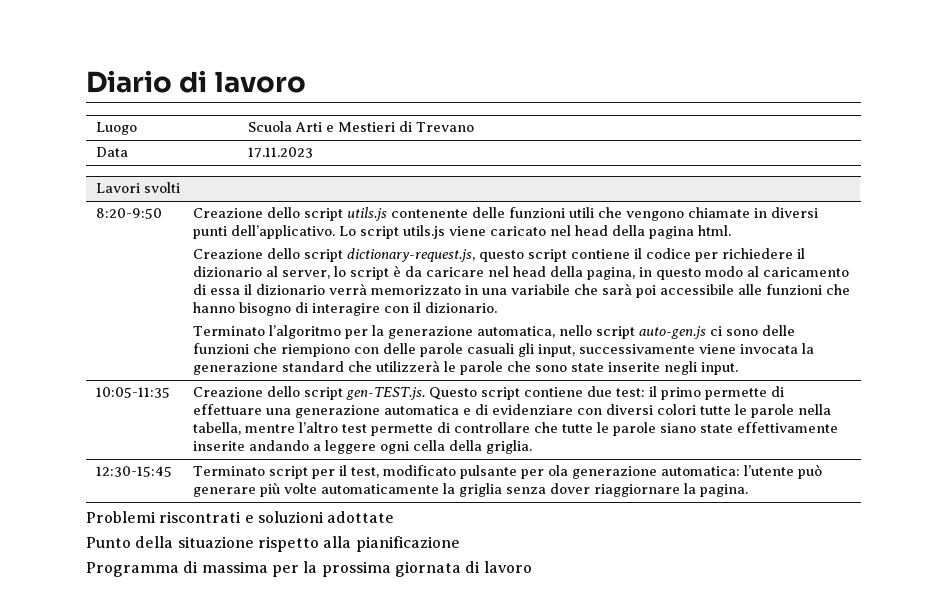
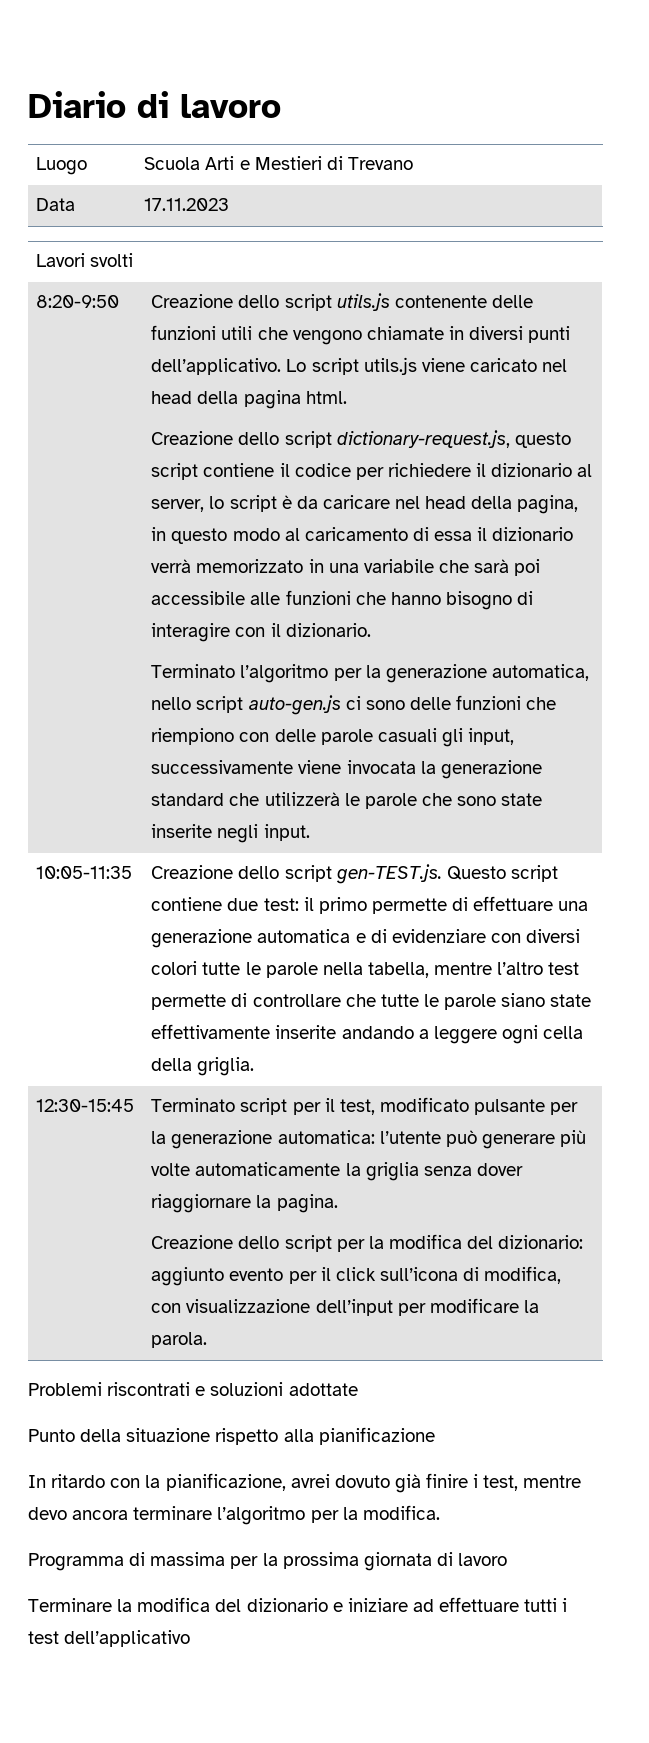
[547,465,568,476] ola -> [151,1131,167,1144] la
(749, 490) none -> [151,1234,584,1252] [151,1266,562,1286] [151,1298,539,1316] [151,1332,208,1348] // Creazione dello script per la modifica del dizionario: aggiunto evento per il click sull’icona di modifica, con visualizzazione dell’input per modificare la parola.
(460, 544) none -> [28,1473,582,1493] [28,1505,440,1525] // In ritardo con la pianificazione, avrei dovuto già finire i test, mentre devo ancora terminare l’algoritmo per la modifica.
(532, 567) none -> [28,1597,568,1612] [28,1630,191,1647] // Terminare la modifica del dizionario e iniziare ad effettuare tutti i test dell’applicativo

